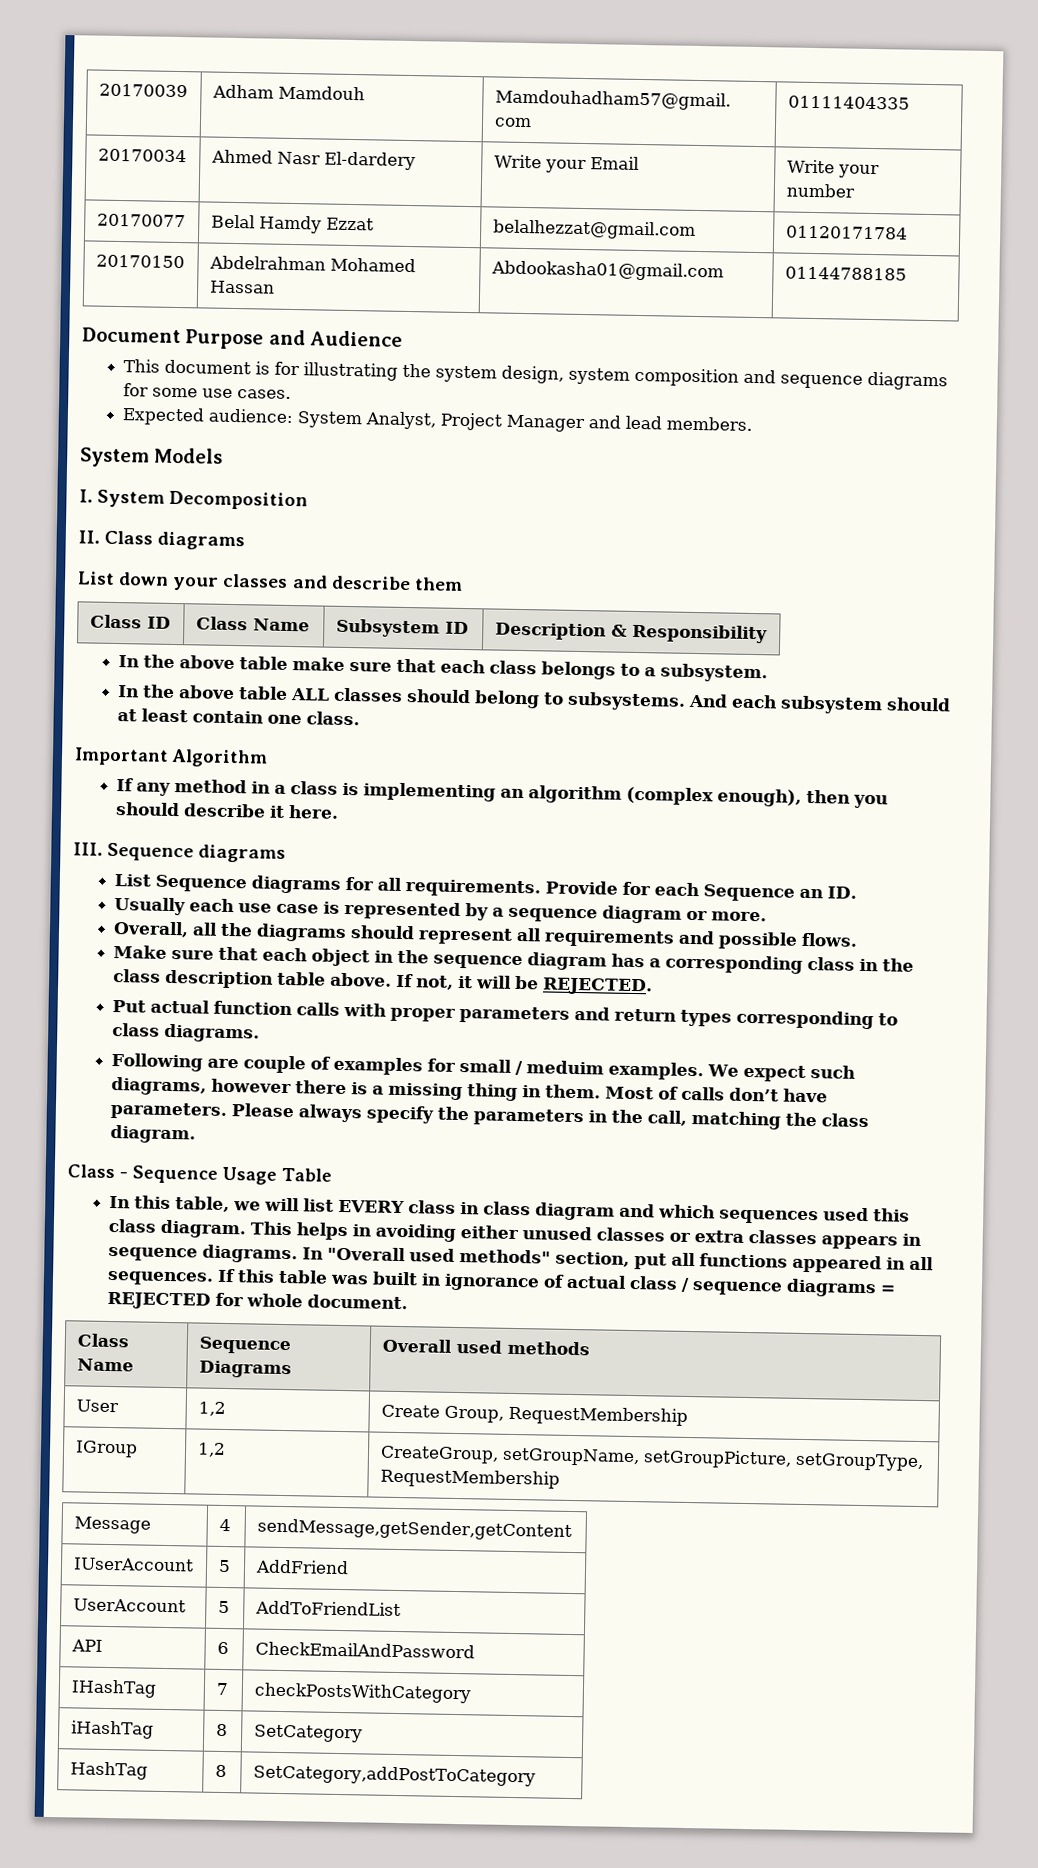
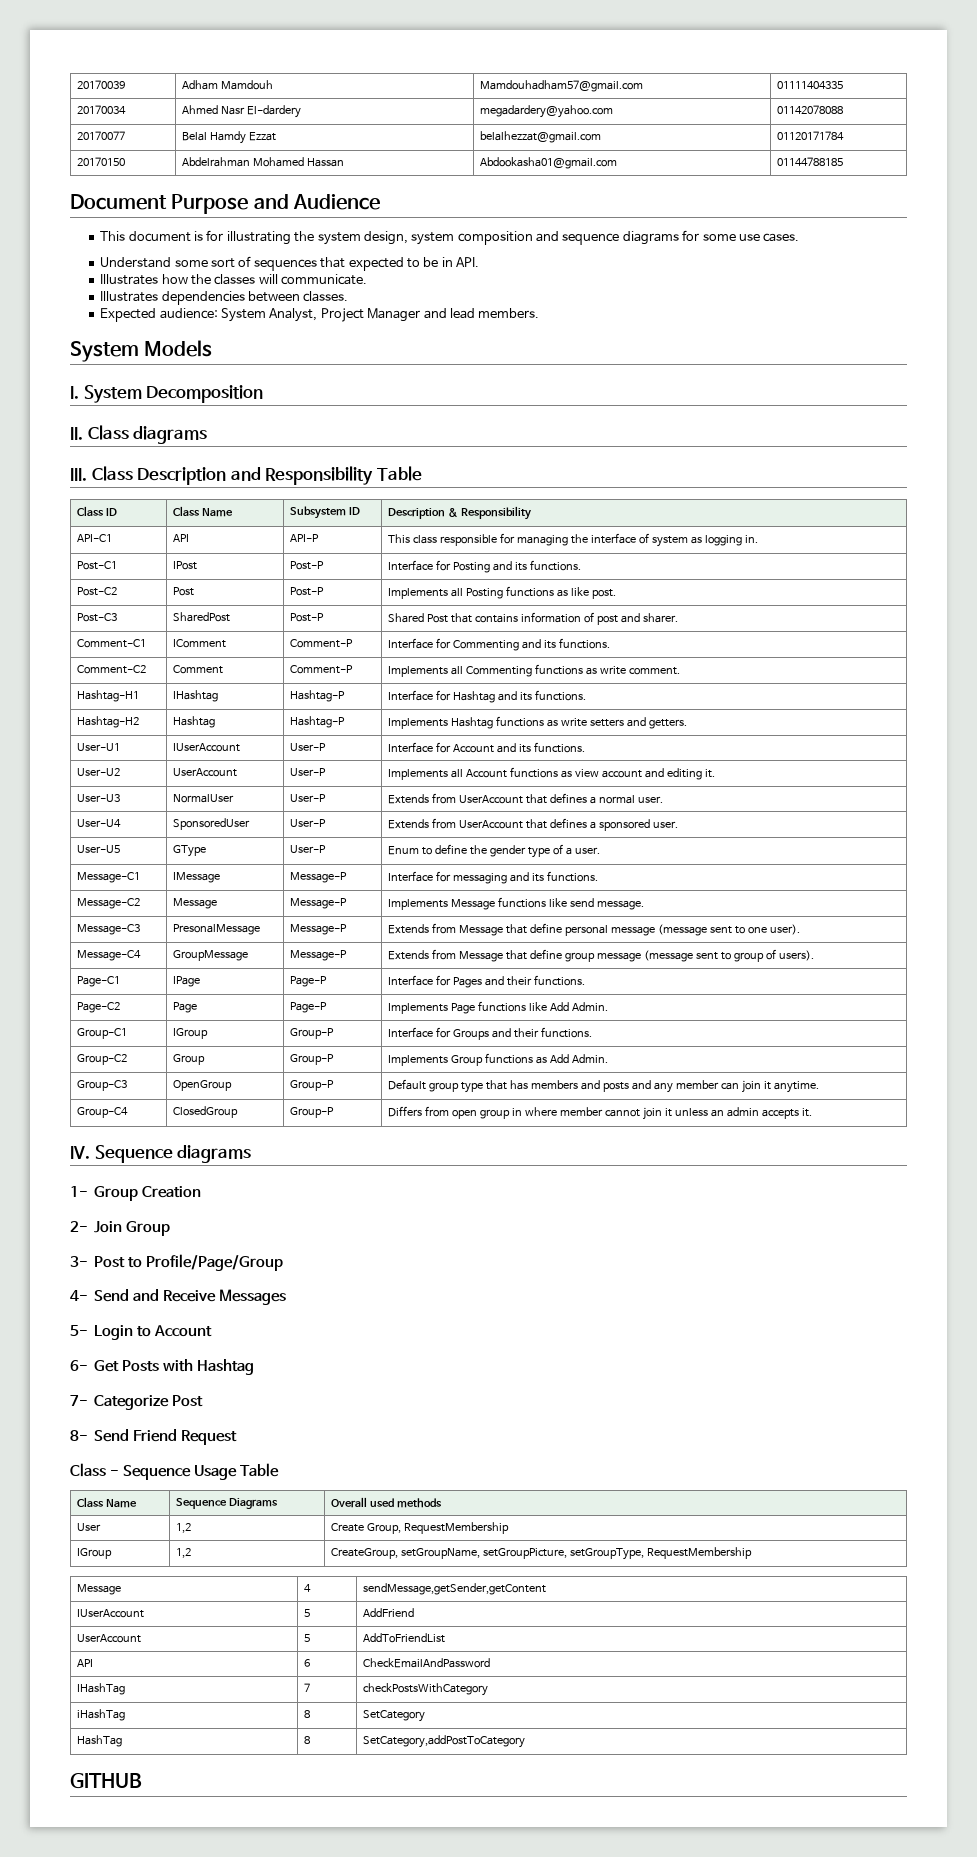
[493,154,639,174] [786,159,880,179] [785,183,855,198] Write your Email | Write your number -> [480,105,614,118] [777,105,844,114] megadardery@yahoo.com | 01142078088
(291, 394) none -> [100,256,480,271] [100,274,368,285] [100,291,349,305] // Understand some sort of sequences that expected to be in API. // Illustrates how the classes will communicate. // Illustrates dependencies between classes.
[77,571,463,591] List down your classes and describe them -> [70,466,422,485] III. Class Description and Responsibility Table
[117,654,768,683] [117,684,951,715] [116,708,360,726] [74,747,268,768] [115,778,888,809] [114,802,339,819] [73,842,287,863] [113,873,857,902] [113,896,767,924] [112,920,858,950] [112,944,914,974] [112,968,653,996] [111,999,898,1030] [111,1022,260,1043] [110,1052,855,1082] [110,1076,828,1103] [109,1101,869,1130] [109,1124,196,1144] // In the above table make sure that each class belongs to a subsystem. // In the above table ALL classes should belong to subsystems. And each subsystem should at least contain one class. // Important Algorithm // If any method in a class is implementing an algorithm (complex enough), then you should describe it here. // III. Sequence diagrams // List Sequence diagrams for all requirements. Provide for each Sequence an ID. // Usually each use case is represented by a sequence diagram or more. // Overall, all the diagrams should represent all requirements and possible flows. // Make sure that each object in the sequence diagram has a corresponding class in the class description table above. If not, it will be REJECTED. // Put actual function calls with proper parameters and return types corresponding to class diagrams. // Following are couple of examples for small / meduim examples. We expect such diagrams, however there is a missing thing in them. Most of calls don’t have parameters. Please always specify the parameters in the call, matching the class diagram. -> [77,534,113,542] [173,534,190,542] [290,534,320,542] [388,533,758,547] [77,561,118,570] [173,561,198,570] [290,561,325,570] [388,560,581,573] [77,587,118,596] [173,587,195,596] [290,587,325,596] [388,586,616,599] [77,613,118,622] [173,612,231,622] [290,613,325,622] [388,612,678,625] [77,639,147,648] [173,639,227,648] [290,639,354,648] [388,638,610,651] [77,665,147,674] [173,665,224,674] [290,665,354,674] [388,664,680,677] [77,690,140,702] [173,690,219,702] [290,690,346,702] [388,690,586,703] [77,716,140,728] [173,716,216,728] [290,716,346,728] [388,716,687,729] [77,743,121,751] [173,743,241,752] [290,743,327,751] [388,742,585,753] [77,768,121,776] [173,768,238,777] [290,768,327,776] [388,767,715,780] [77,794,121,802] [173,794,235,803] [290,794,327,802] [388,793,663,804] [77,819,122,827] [173,818,251,830] [290,819,327,827] [388,818,678,831] [77,845,121,853] [173,845,207,857] [290,845,327,853] [388,844,600,858] [77,872,141,883] [173,872,221,883] [290,872,348,883] [388,871,598,884] [77,898,141,909] [173,898,218,909] [290,898,348,909] [388,897,644,910] [77,924,141,935] [173,924,261,935] [290,924,348,935] [388,923,800,936] [77,950,142,961] [173,950,249,961] [290,950,348,961] [388,949,814,962] [77,976,121,987] [173,976,201,987] [290,976,328,987] [388,975,585,988] [77,1002,121,1013] [173,1002,198,1013] [290,1002,328,1013] [388,1001,608,1014] [77,1028,128,1039] [173,1028,209,1039] [290,1028,335,1039] [388,1027,592,1040] [77,1054,128,1065] [173,1054,206,1065] [290,1054,335,1065] [388,1053,608,1066] [77,1080,128,1091] [173,1080,233,1091] [290,1080,335,1091] [388,1079,819,1093] [77,1107,129,1118] [173,1106,239,1118] [290,1107,335,1118] [388,1106,812,1120] [70,1145,252,1163] [70,1186,202,1201] [70,1221,171,1236] [70,1254,284,1271] [70,1289,286,1305] [70,1325,213,1340] [70,1359,254,1375] [70,1395,204,1410] [70,1429,238,1445] // API-C1 | API | API-P | This class responsible for managing the interface of system as logging in. // Post-C1 | IPost | Post-P | Interface for Posting and its functions. // Post-C2 | Post | Post-P | Implements all Posting functions as like post. // Post-C3 | SharedPost | Post-P | Shared Post that contains information of post and sharer. // Comment-C1 | IComment | Comment-P | Interface for Commenting and its functions. // Comment-C2 | Comment | Comment-P | Implements all Commenting functions as write comment. // Hashtag-H1 | IHashtag | Hashtag-P | Interface for Hashtag and its functions. // Hashtag-H2 | Hashtag | Hashtag-P | Implements Hashtag functions as write setters and getters. // User-U1 | IUserAccount | User-P | Interface for Account and its functions. // User-U2 | UserAccount | User-P | Implements all Account functions as view account and editing it. // User-U3 | NormalUser | User-P | Extends from UserAccount that defines a normal user. // User-U4 | SponsoredUser | User-P | Extends from UserAccount that defines a sponsored user. // User-U5 | GType | User-P | Enum to define the gender type of a user. // Message-C1 | IMessage | Message-P | Interface for messaging and its functions. // Message-C2 | Message | Message-P | Implements Message functions like send message. // Message-C3 | PresonalMessage | Message-P | Extends from Message that define personal message (message sent to one user). // Message-C4 | GroupMessage | Message-P | Extends from Message that define group message (message sent to group of users). // Page-C1 | IPage | Page-P | Interface for Pages and their functions. // Page-C2 | Page | Page-P | Implements Page functions like Add Admin. // Group-C1 | IGroup | Group-P | Interface for Groups and their functions. // Group-C2 | Group | Group-P | Implements Group functions as Add Admin. // Group-C3 | OpenGroup | Group-P | Default group type that has members and posts and any member can join it anytime. // Group-C4 | ClosedGroup | Group-P | Differs from open group in where member cannot join it unless an admin accepts it. // IV. Sequence diagrams // 1- Group Creation // 2- Join Group // 3- Post to Profile/Page/Group // 4- Send and Receive Messages // 5- Login to Account // 6- Get Posts with Hashtag // 7- Categorize Post // 8- Send Friend Request
[108,1195,910,1225] [107,1218,921,1250] [107,1244,934,1274] [106,1268,895,1298] [106,1291,408,1310] // In this table, we will list EVERY class in class diagram and which sequences used this class diagram. This helps in avoiding either unused classes or extra classes appears in sequence diagrams. In "Overall used methods" section, put all functions appeared in all sequences. If this table was built in ignorance of actual class / sequence diagrams = REJECTED for whole document. -> (279, 1470) none
(536, 1775) none -> [70,1773,142,1789] // GITHUB

